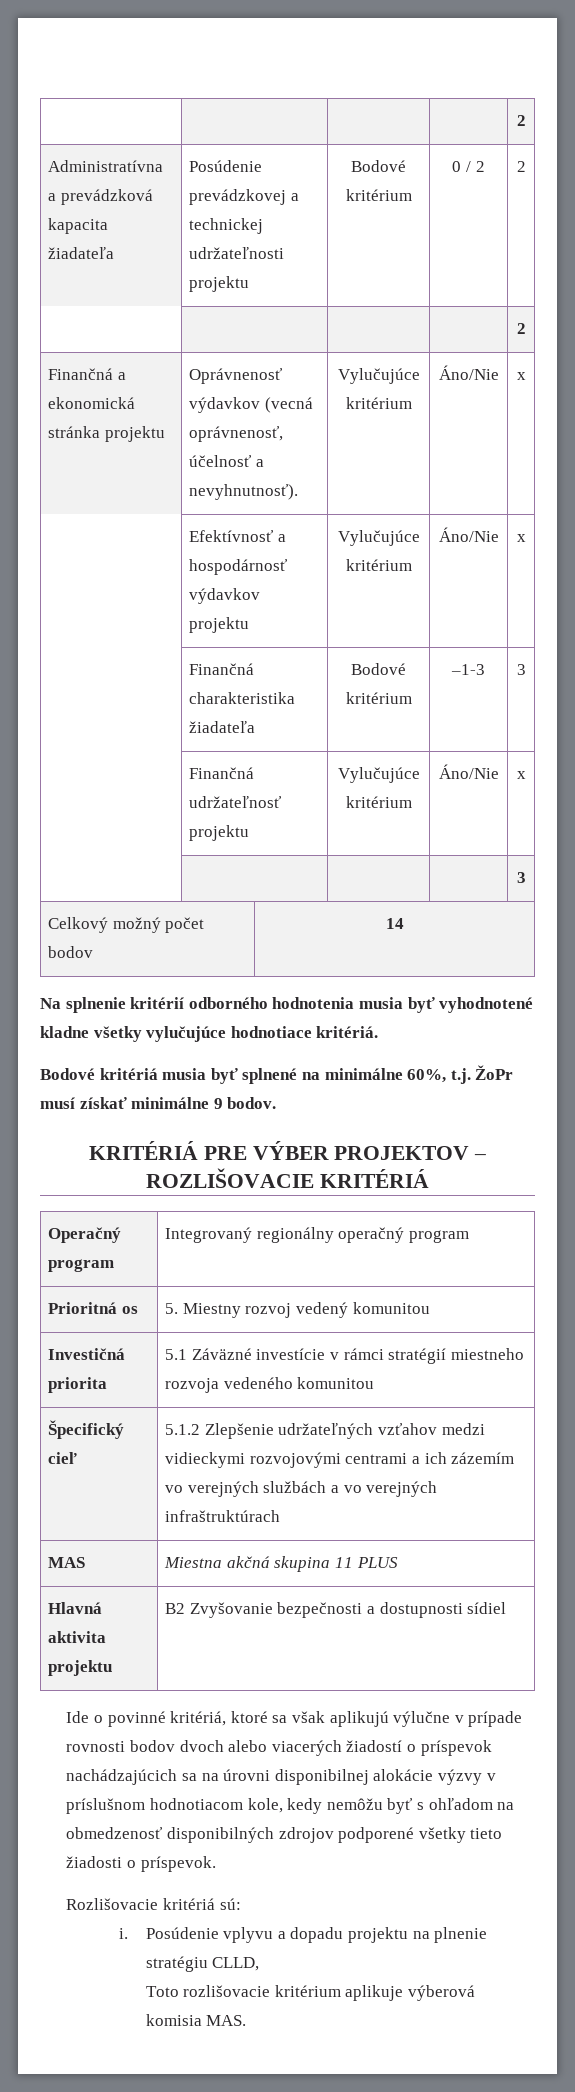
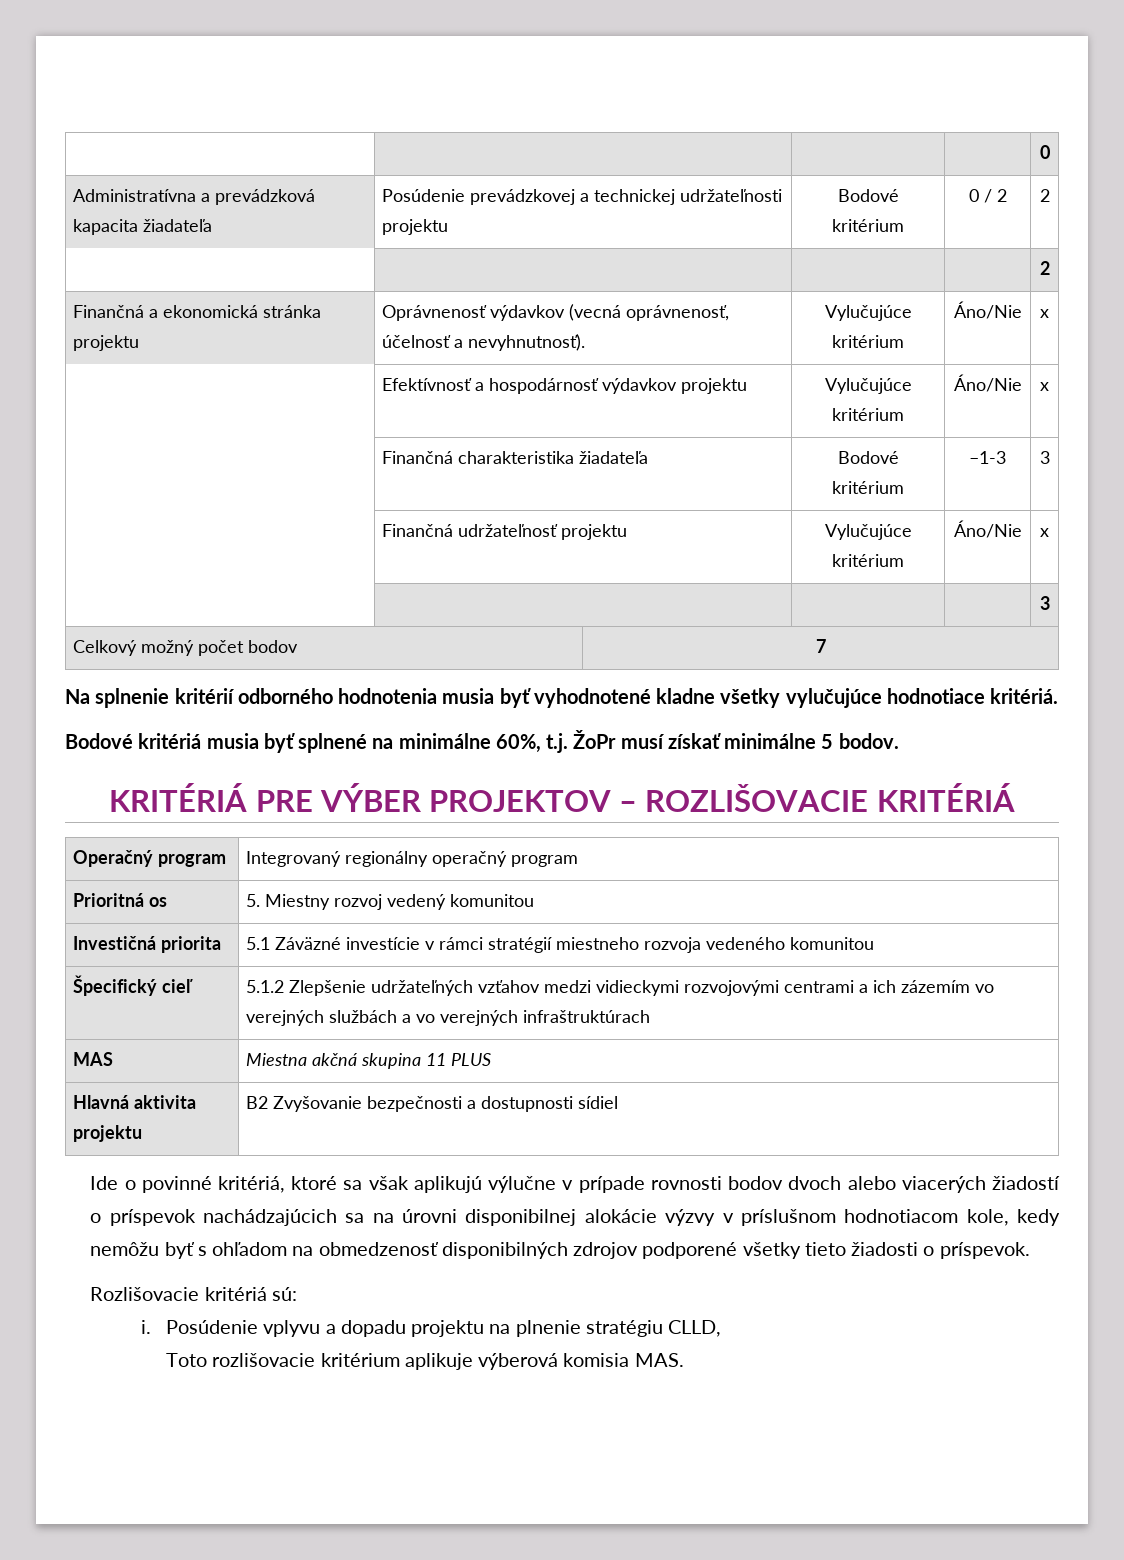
[516,115,526,126] | | | | 2 -> [1039,145,1050,159] | | | | 0
[385,918,404,929] 14 -> [815,639,826,653] 7
[213,1098,223,1109] 9 -> [821,734,834,749] 5

